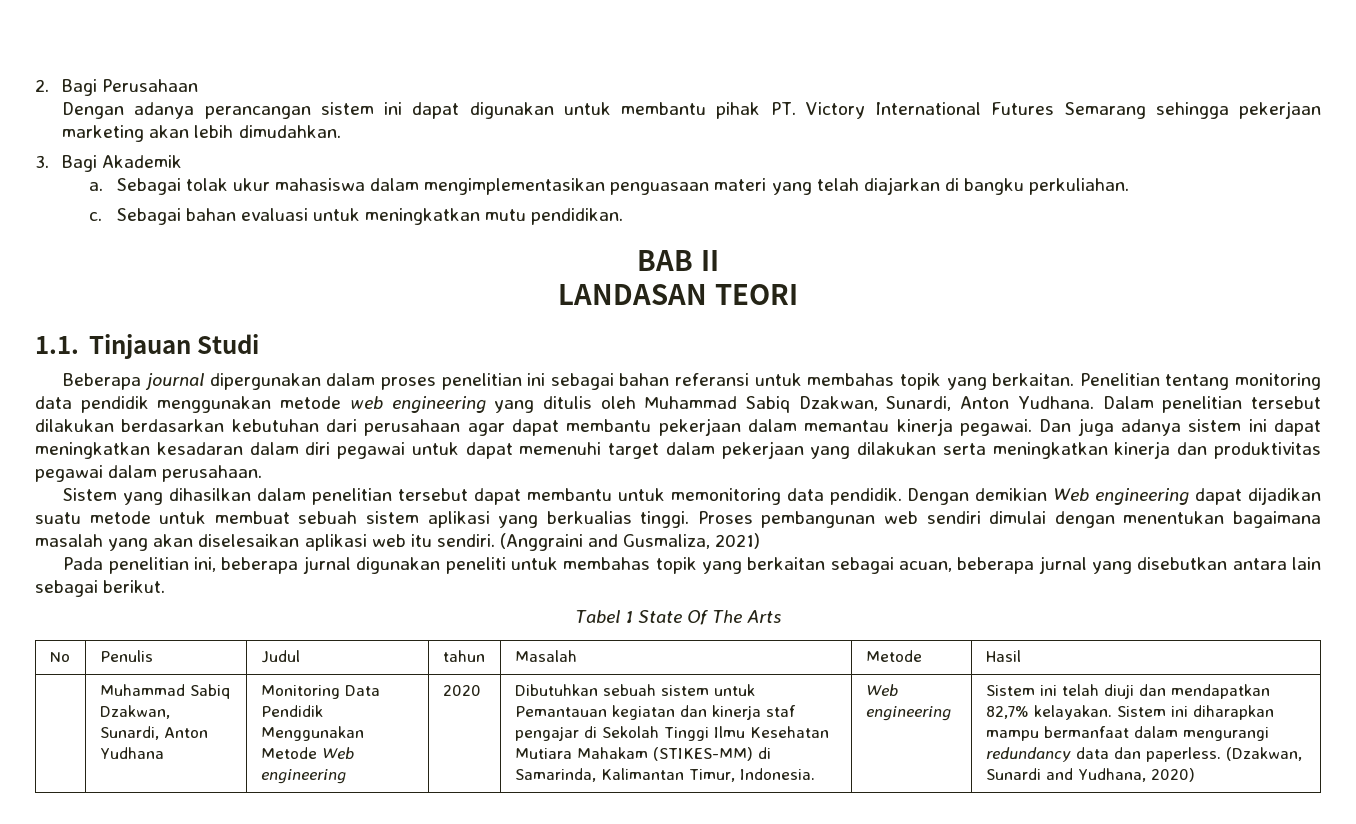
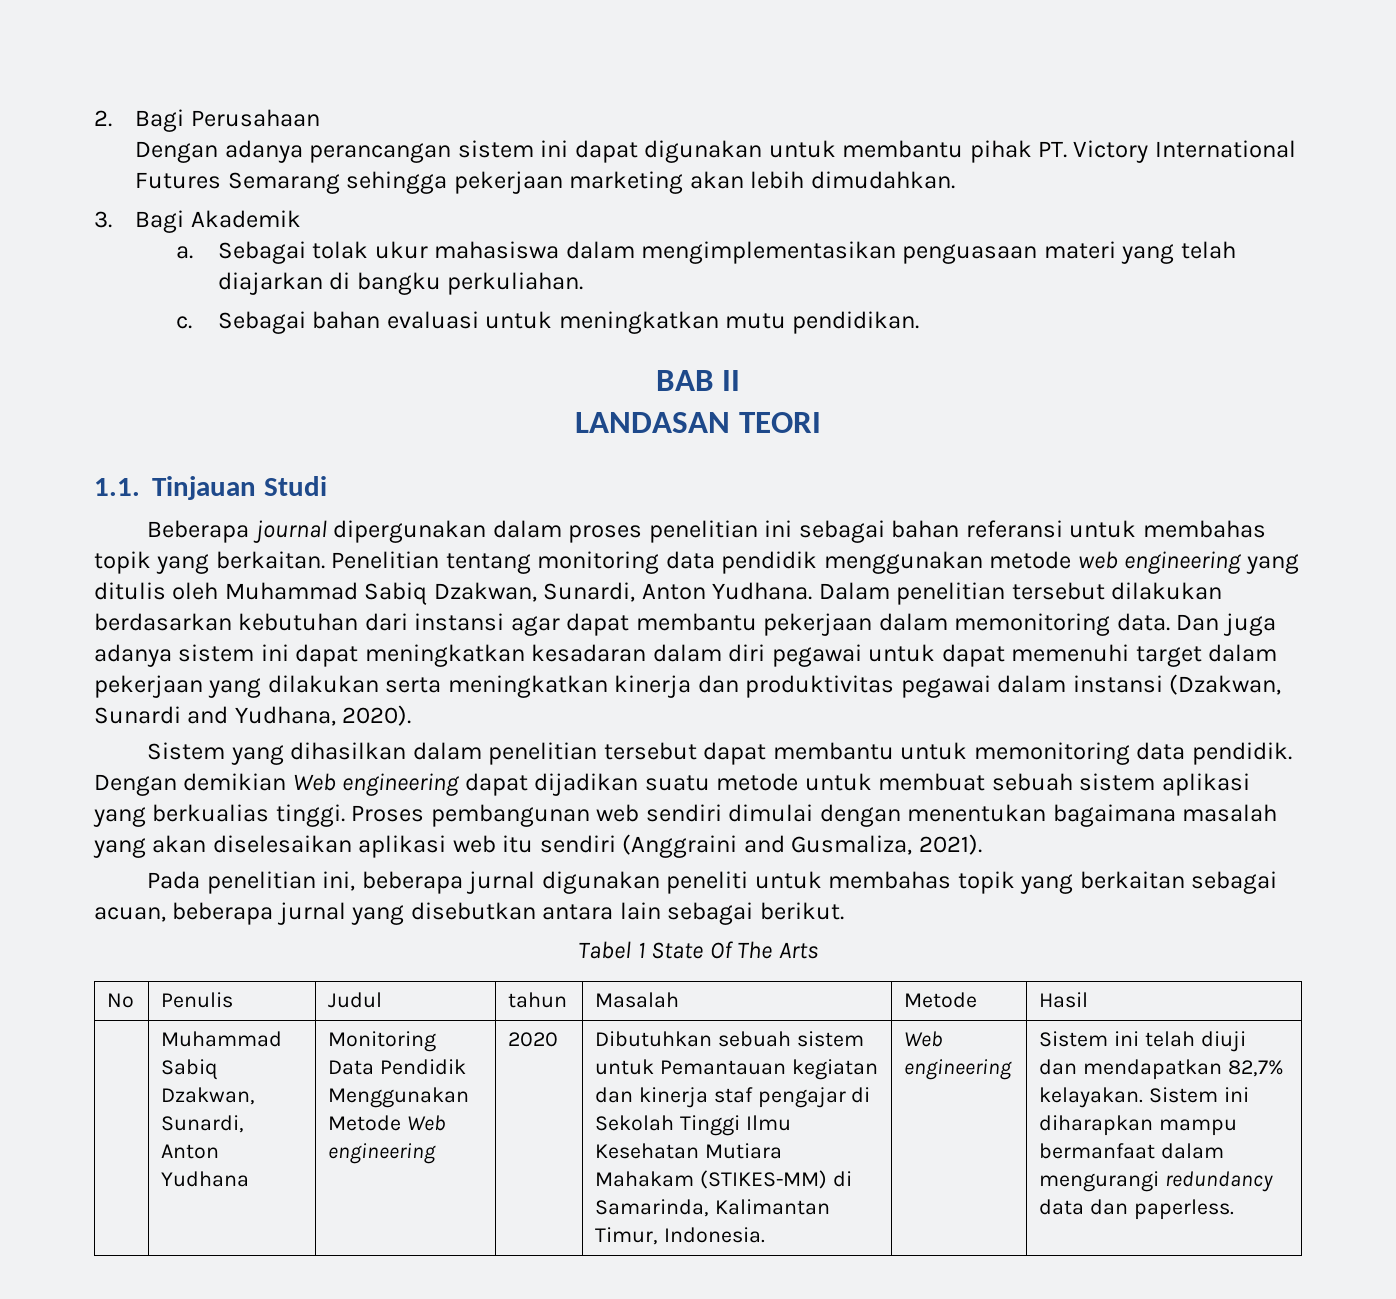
[364,419,461,436] perusahaan -> [414,613,505,631] instansi
[804,418,1033,436] memantau kinerja pegawai. -> [954,613,1170,636] memonitoring data.
[162,465,263,482] perusahaan. -> [1072,674,1282,695] [94,705,412,726] instansi (Dzakwan, Sunardi and Yudhana, 2020).
[436,534,495,547] sendiri. -> [539,835,616,853] sendiri
[715,533,761,549] 2021) -> [918,834,982,855] 2021).
[1225,747,1302,761] [985,768,1195,782] (Dzakwan, Sunardi and Yudhana, 2020) -> (1234, 1209) none

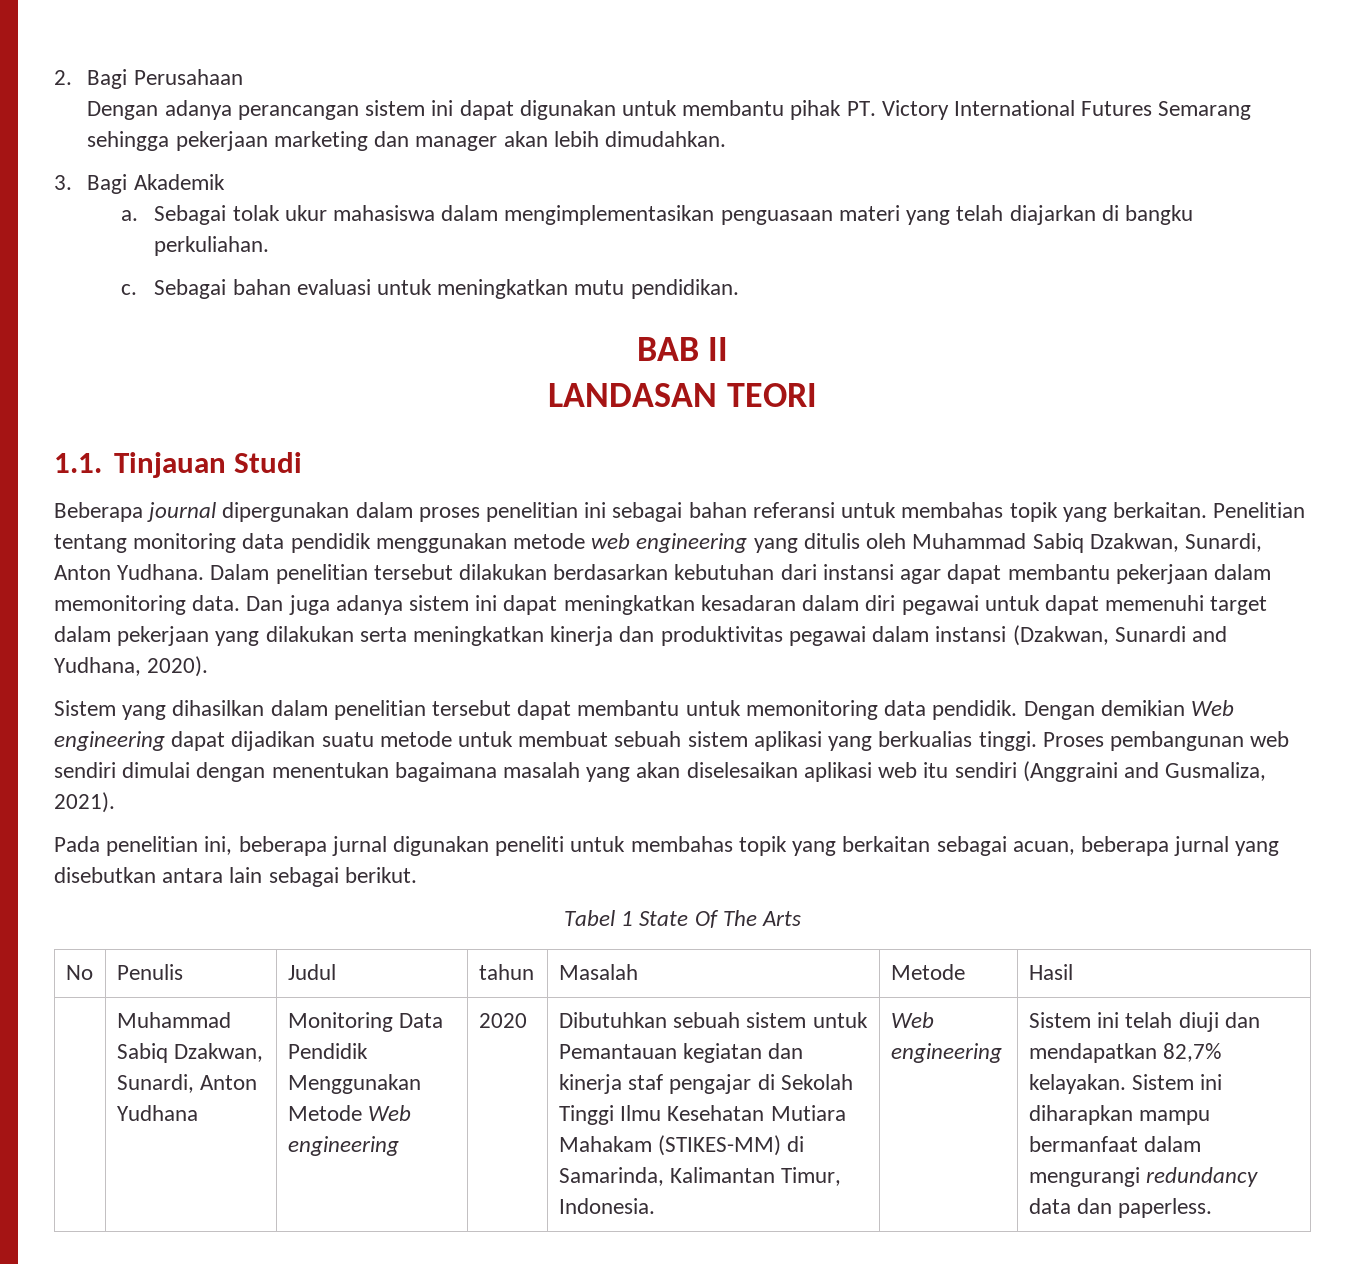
(684, 182) none -> [374,131,498,151] dan manager

